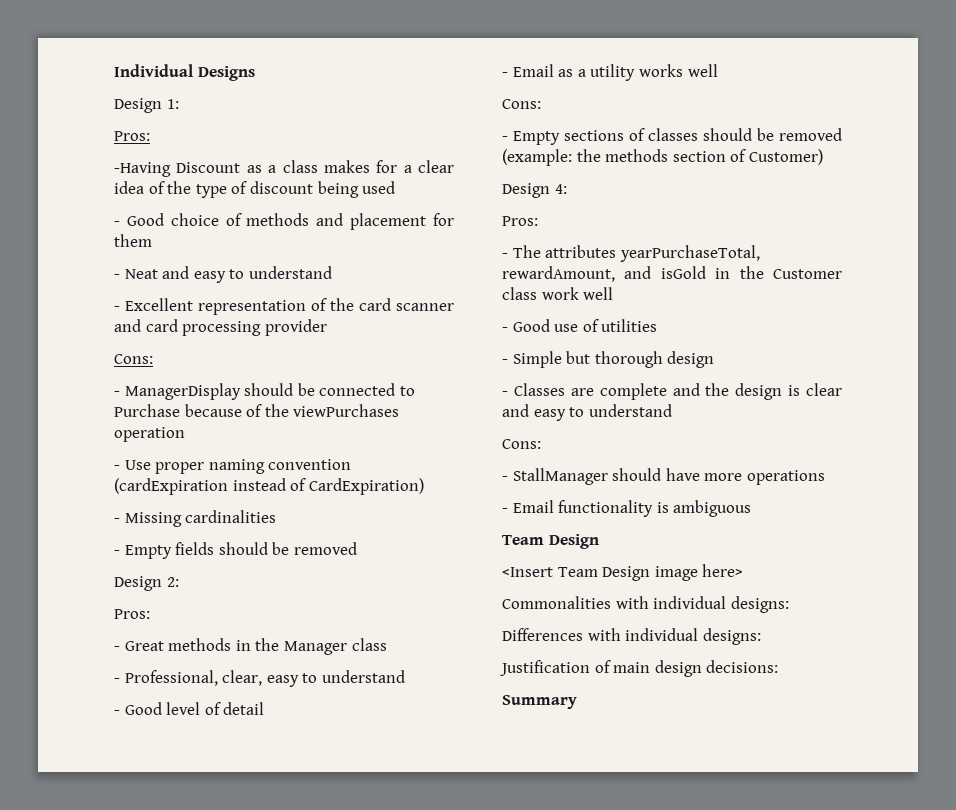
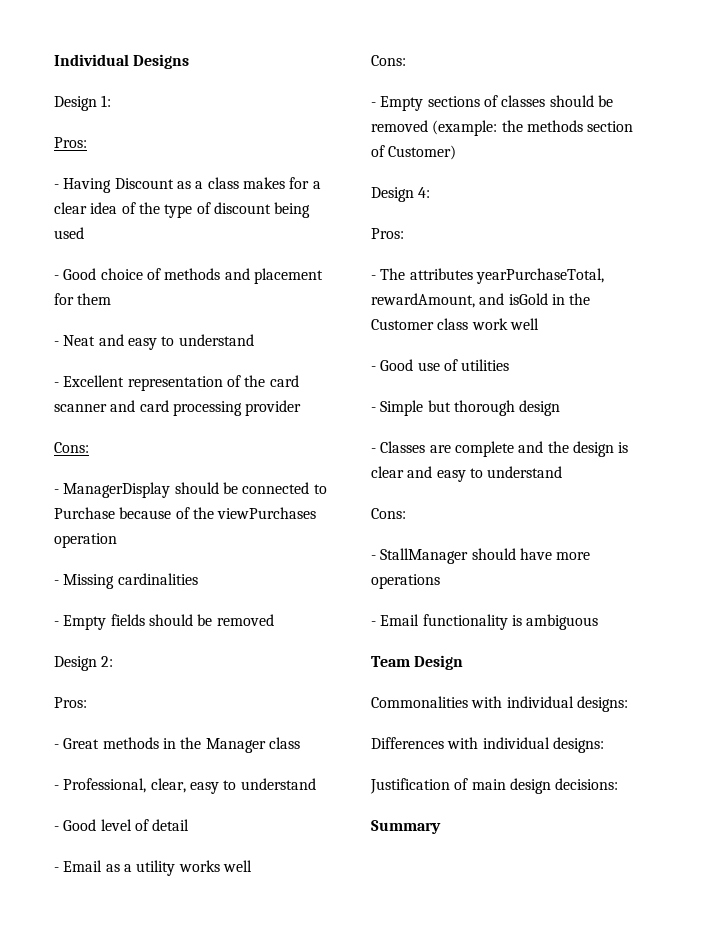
[114,162,171,177] -Having -> [54,178,112,193] - Having
[114,459,352,474] [114,478,424,495] // - Use proper naming convention (cardExpiration instead of CardExpiration) -> (117, 540) none
[502,564,744,581] // <Insert Team Design image here> -> (464, 662) none

